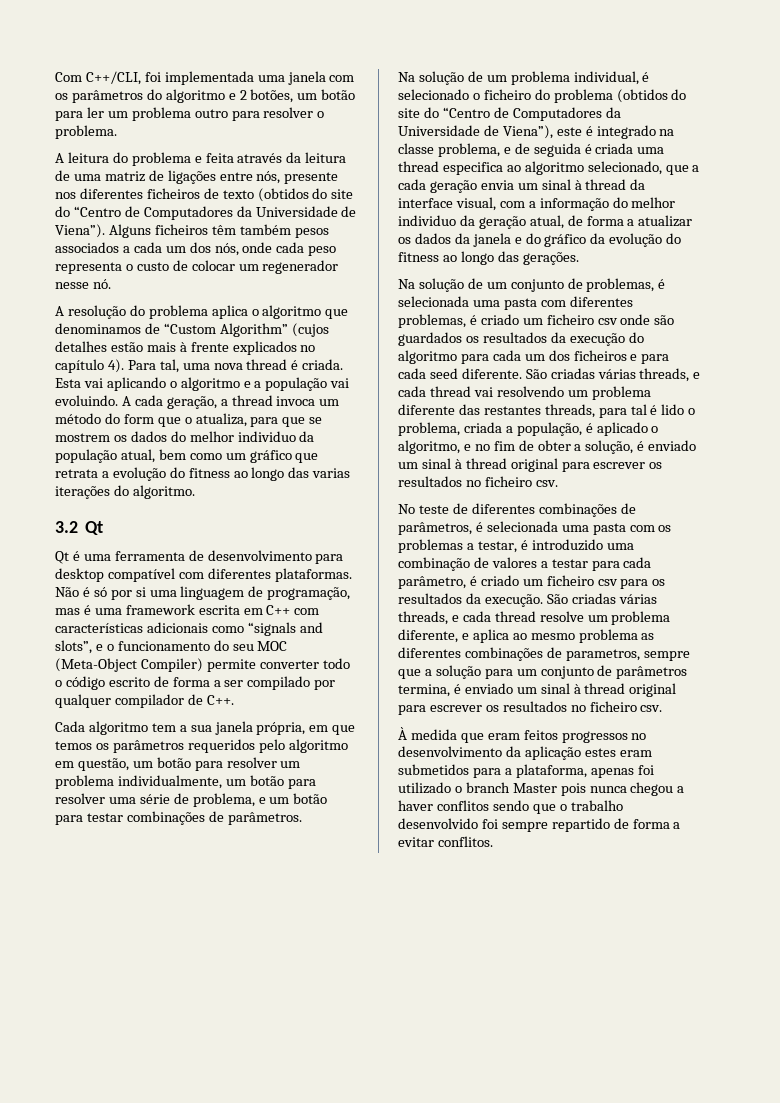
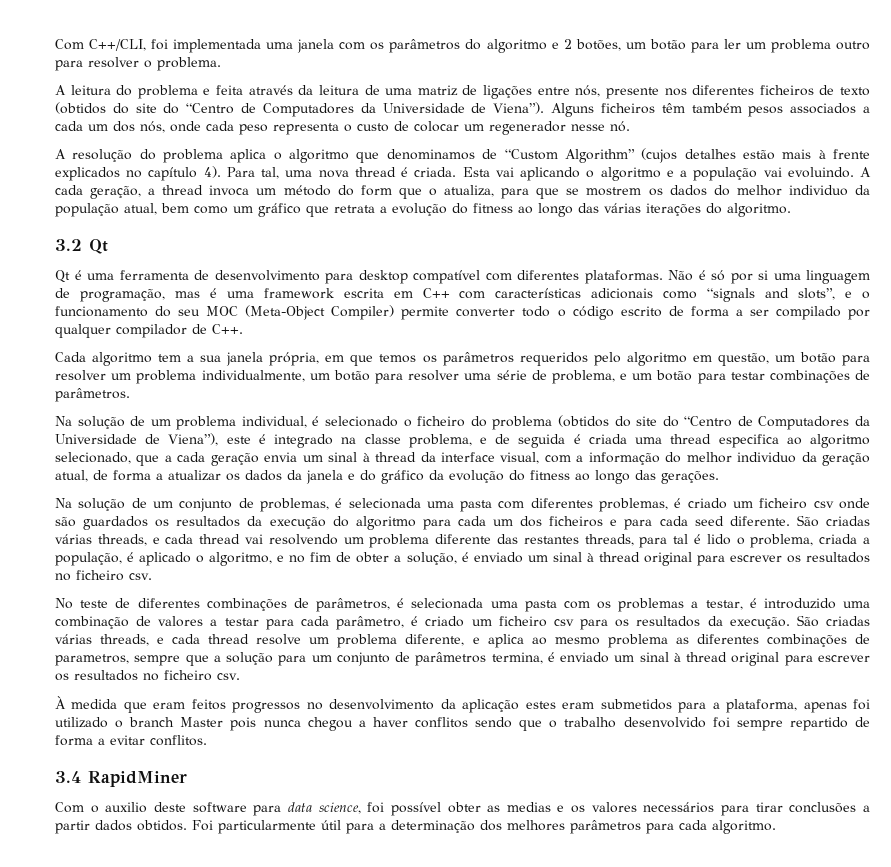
[312,468,351,478] varias -> [604,203,641,213] várias
(493, 841) none -> [55,771,187,787] [55,802,870,816] [55,820,776,834] // 3.4 RapidMiner // Com o auxilio deste software para data science, foi possível obter as medias e os valores necessários para tirar conclusões a partir dados obtidos. Foi particularmente útil para a determinação dos melhores parâmetros para cada algoritmo.

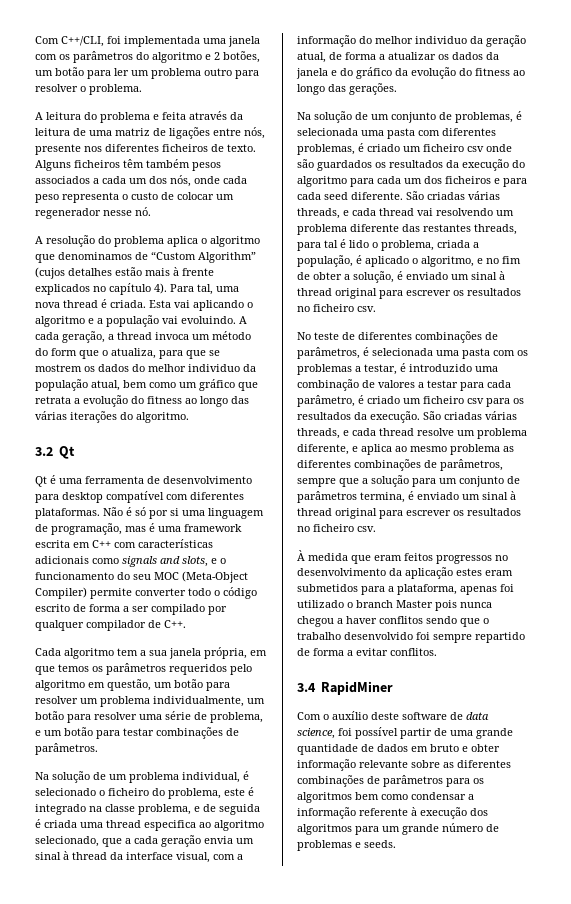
[839,87,870,96] [55,102,545,117] texto (obtidos do site do “Centro de Computadores da Universidade de Viena”). -> [227,144,256,152] texto.
[707,288,836,302] “signals and slots”, -> [122,556,208,567] signals and slots,
[492,415,870,430] [55,433,219,446] problema (obtidos do site do “Centro de Computadores da Universidade de Viena”), -> [168,788,221,799] problema,
[55,654,129,666] parametros, -> [440,459,503,471] parâmetros,
[105,802,148,813] auxilio -> [332,711,368,720] auxílio
[253,805,282,816] para -> [450,712,463,720] de
[447,802,870,816] [55,820,776,834] obter as medias e os valores necessários para tirar conclusões a partir dados obtidos. Foi particularmente útil para a determinação dos melhores parâmetros para cada algoritmo. -> [400,728,513,739] [297,744,500,755] [297,759,511,771] [297,775,484,787] [297,792,474,803] [297,807,488,819] [297,823,499,835] [297,840,396,851] partir de uma grande quantidade de dados em bruto e obter informação relevante sobre as diferentes combinações de parâmetros para os algoritmos bem como condensar a informação referente à execução dos algoritmos para um grande número de problemas e seeds.

